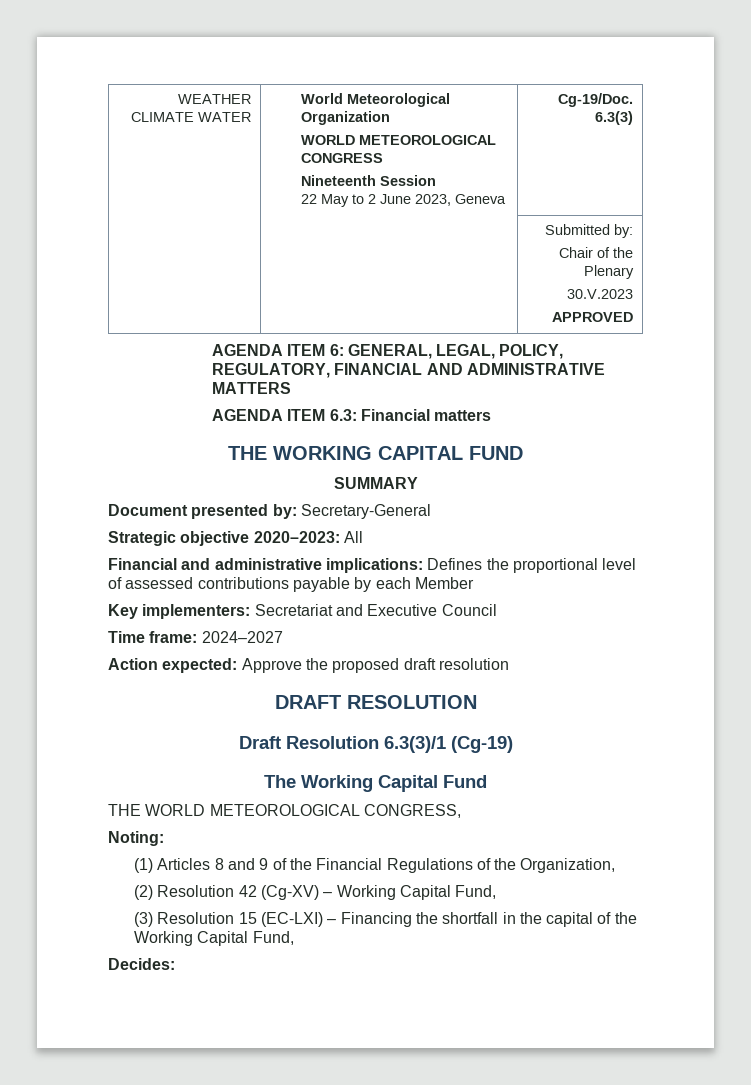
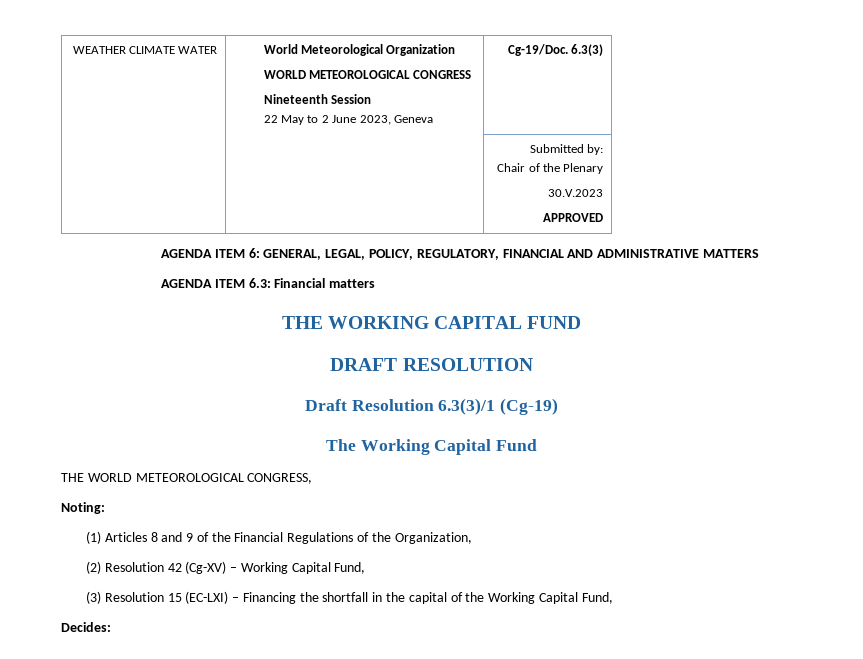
[333,477,418,489] [108,504,431,519] [108,531,363,546] [108,558,637,573] [108,577,474,592] [108,604,497,619] [108,631,283,643] [108,658,509,673] // SUMMARY // Document presented by: Secretary-General // Strategic objective 2020–2023: All // Financial and administrative implications: Defines the proportional level of assessed contributions payable by each Member // Key implementers: Secretariat and Executive Council // Time frame: 2024–2027 // Action expected: Approve the proposed draft resolution -> (582, 322) none

